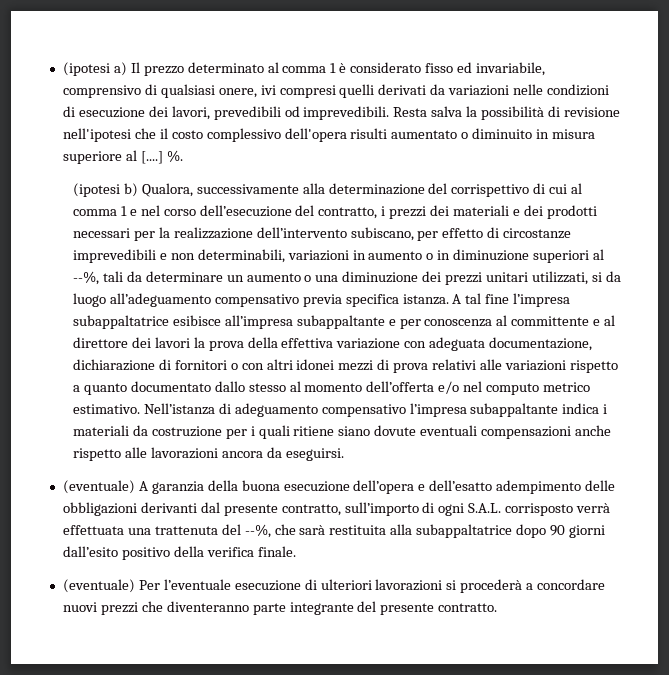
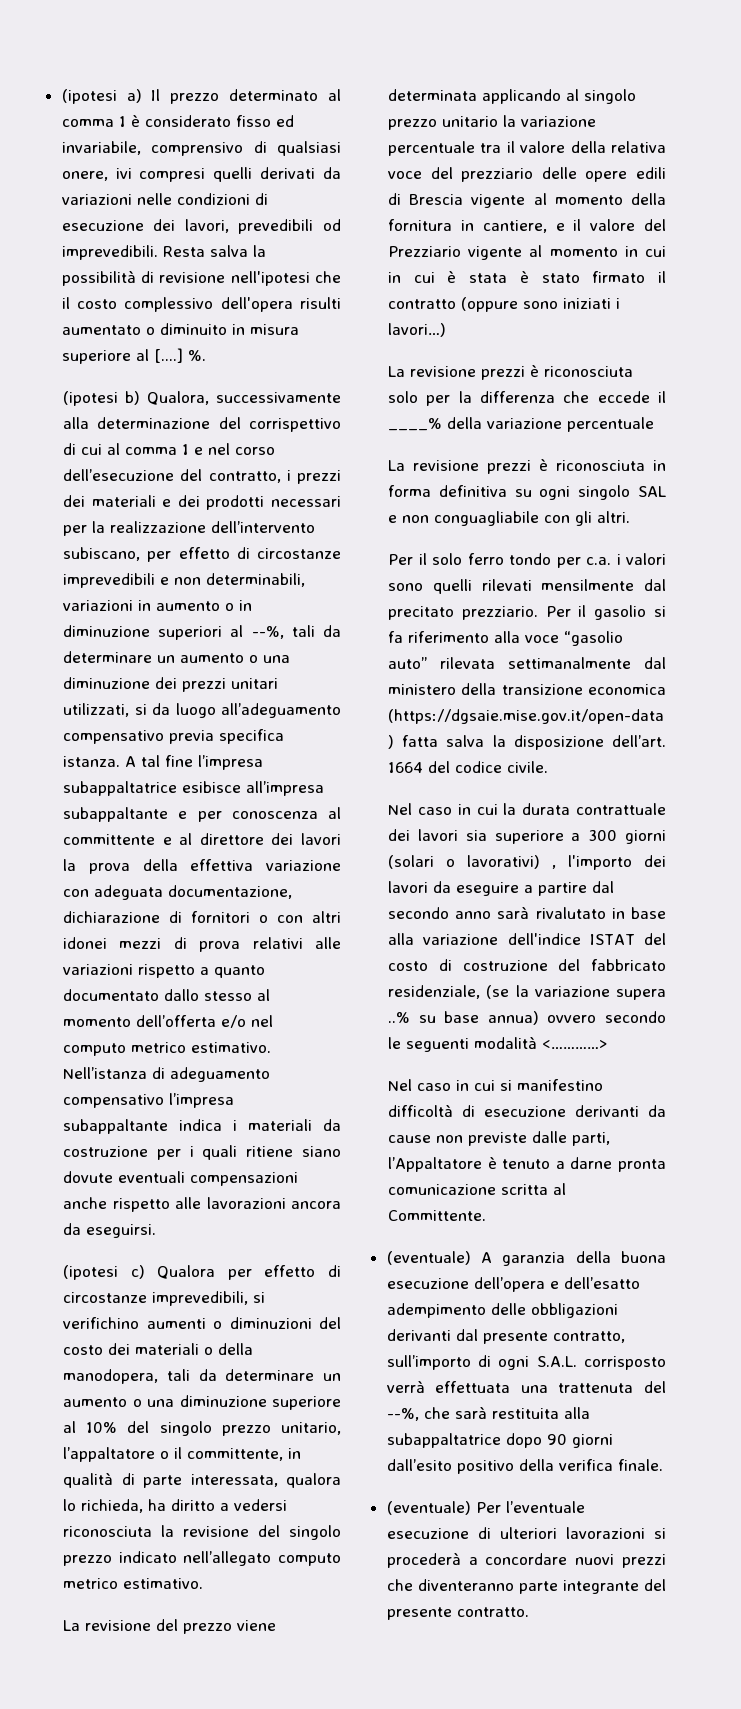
(344, 454) none -> [63,1265,341,1280] [63,1291,266,1306] [63,1317,341,1329] [63,1343,254,1355] [63,1369,341,1384] [63,1395,341,1410] [63,1421,341,1436] [63,1447,302,1462] [63,1472,341,1488] [63,1499,288,1513] [63,1525,341,1540] [63,1551,341,1566] [63,1578,204,1589] [63,1619,277,1634] [388,89,637,104] [388,115,597,130] [388,141,666,156] [388,167,666,182] [388,193,666,208] [388,219,666,233] [388,245,666,260] [388,271,666,283] [388,297,621,312] [388,323,447,337] [388,365,634,380] [388,391,666,406] [388,417,655,432] [388,459,666,474] [388,485,666,500] [388,511,631,526] [388,553,666,568] [388,579,666,594] [388,605,666,620] [388,631,624,646] [388,657,666,669] [388,683,666,695] [388,709,665,724] [388,735,666,750] [388,761,549,773] [388,803,666,815] [388,829,666,844] [388,855,666,870] [388,881,615,896] [388,906,666,919] [388,933,666,945] [388,959,666,971] [388,985,666,1000] [388,1011,666,1025] [388,1036,608,1052] [388,1079,604,1091] [388,1104,666,1117] [388,1131,611,1146] [388,1157,666,1172] [388,1183,567,1195] [388,1210,487,1221] // (ipotesi c) Qualora per effetto di circostanze imprevedibili, si verifichino aumenti o diminuzioni del costo dei materiali o della manodopera, tali da determinare un aumento o una diminuzione superiore al 10% del singolo prezzo unitario, l’appaltatore o il committente, in qualità di parte interessata, qualora lo richieda, ha diritto a vedersi riconosciuta la revisione del singolo prezzo indicato nell’allegato computo metrico estimativo. // La revisione del prezzo viene determinata applicando al singolo prezzo unitario la variazione percentuale tra il valore della relativa voce del prezziario delle opere edili di Brescia vigente al momento della fornitura in cantiere, e il valore del Prezziario vigente al momento in cui in cui è stata è stato firmato il contratto (oppure sono iniziati i lavori…) // La revisione prezzi è riconosciuta solo per la differenza che eccede il ____% della variazione percentuale // La revisione prezzi è riconosciuta in forma definitiva su ogni singolo SAL e non conguagliabile con gli altri. // Per il solo ferro tondo per c.a. i valori sono quelli rilevati mensilmente dal precitato prezziario. Per il gasolio si fa riferimento alla voce “gasolio auto” rilevata settimanalmente dal ministero della transizione economica (https://dgsaie.mise.gov.it/open-data ) fatta salva la disposizione dell’art. 1664 del codice civile. // Nel caso in cui la durata contrattuale dei lavori sia superiore a 300 giorni (solari o lavorativi) , l'importo dei lavori da eseguire a partire dal secondo anno sarà rivalutato in base alla variazione dell'indice ISTAT del costo di costruzione del fabbricato residenziale, (se la variazione supera ..% su base annua) ovvero secondo le seguenti modalità <…………> // Nel caso in cui si manifestino difficoltà di esecuzione derivanti da cause non previste dalle parti, l’Appaltatore è tenuto a darne pronta comunicazione scritta al Committente.

